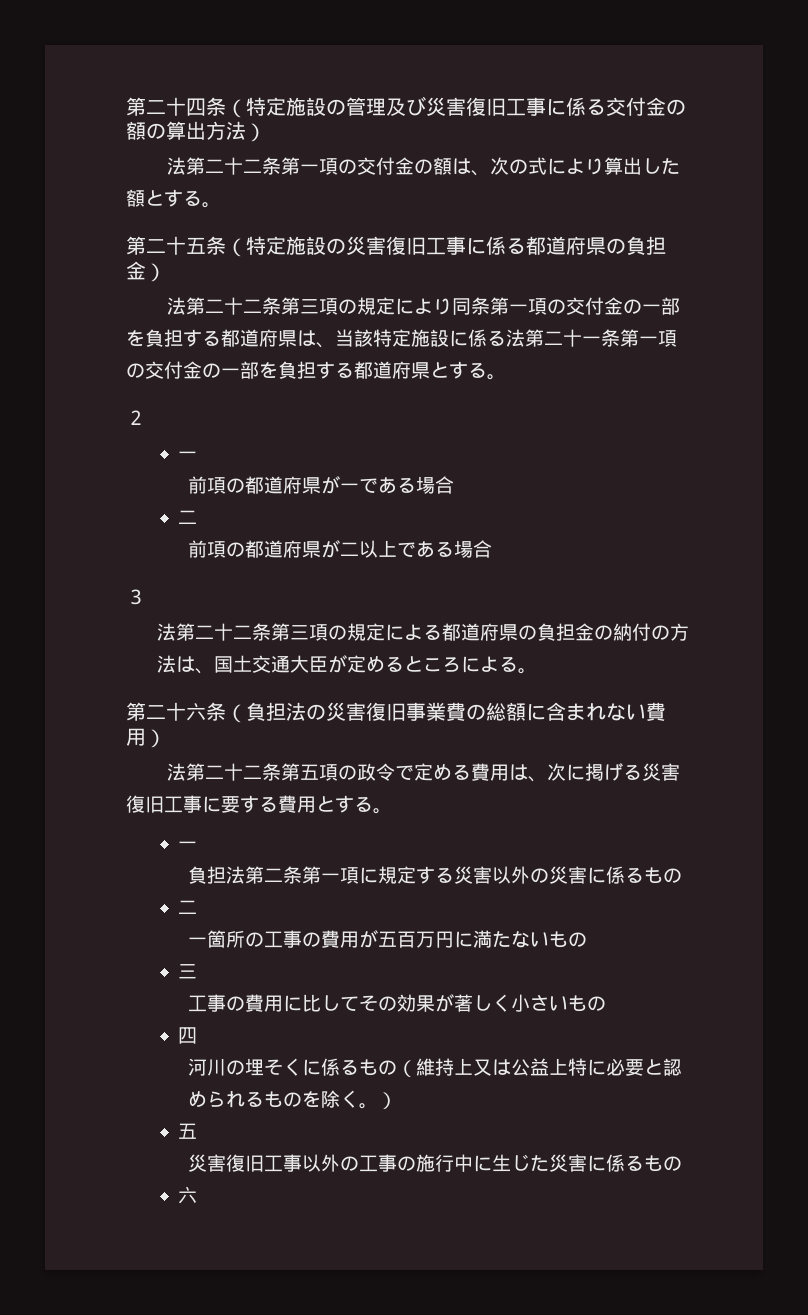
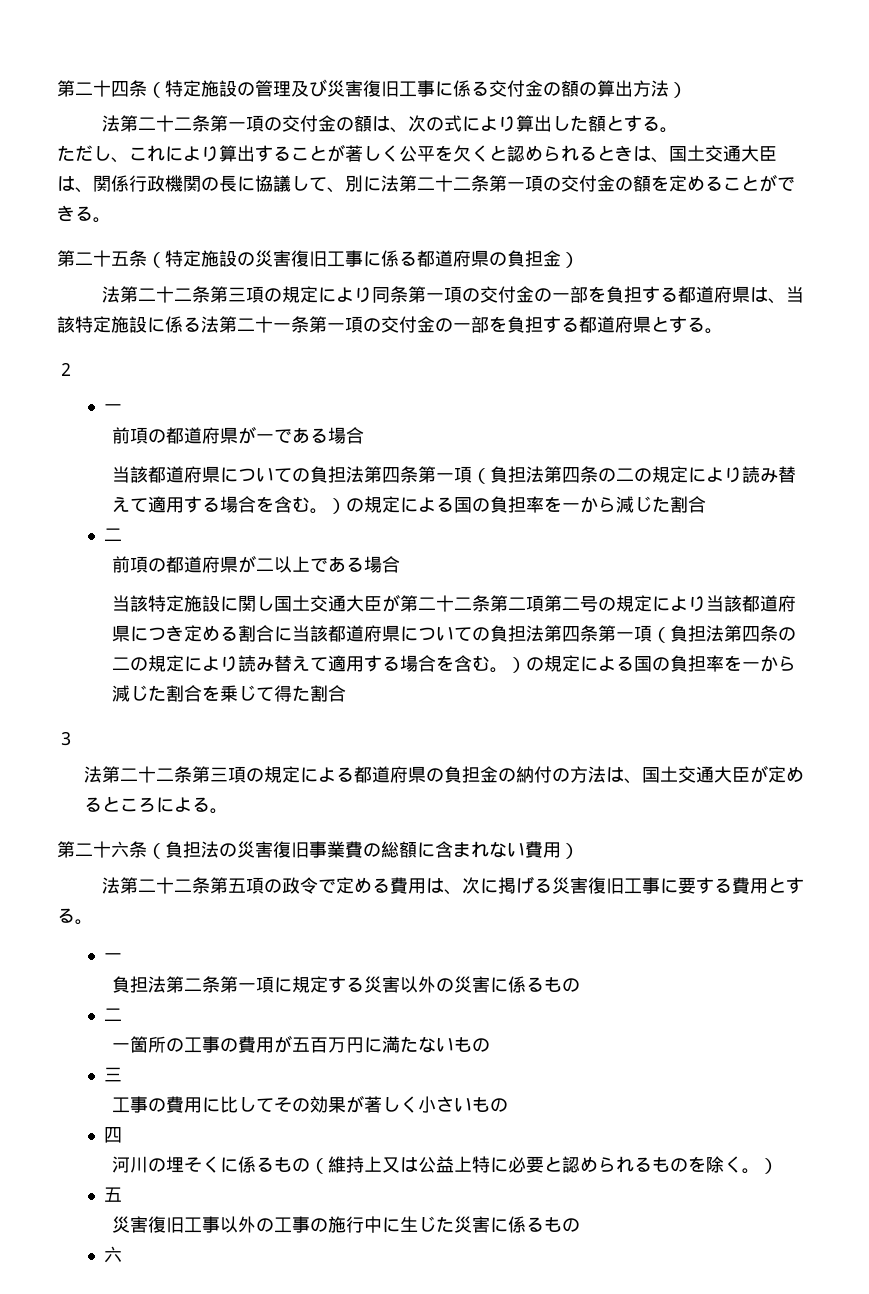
(221, 205) none -> [57,144,777,163] [57,174,795,193] [57,205,111,223] // ただし、これにより算出することが著しく公平を欠くと認められるときは、国土交通大臣は、関係行政機関の長に協議して、別に法第二十二条第一項の交付金の額を定めることができる。
(455, 485) none -> [111,466,796,484] [111,496,706,514] // 当該都道府県についての負担法第四条第一項（負担法第四条の二の規定により読み替えて適用する場合を含む。）の規定による国の負担率を一から減じた割合
(493, 549) none -> [111,594,796,612] [111,625,796,643] [111,655,796,673] [111,685,346,702] // 当該特定施設に関し国土交通大臣が第二十二条第二項第二号の規定により当該都道府県につき定める割合に当該都道府県についての負担法第四条第一項（負担法第四条の二の規定により読み替えて適用する場合を含む。）の規定による国の負担率を一から減じた割合を乗じて得た割合

